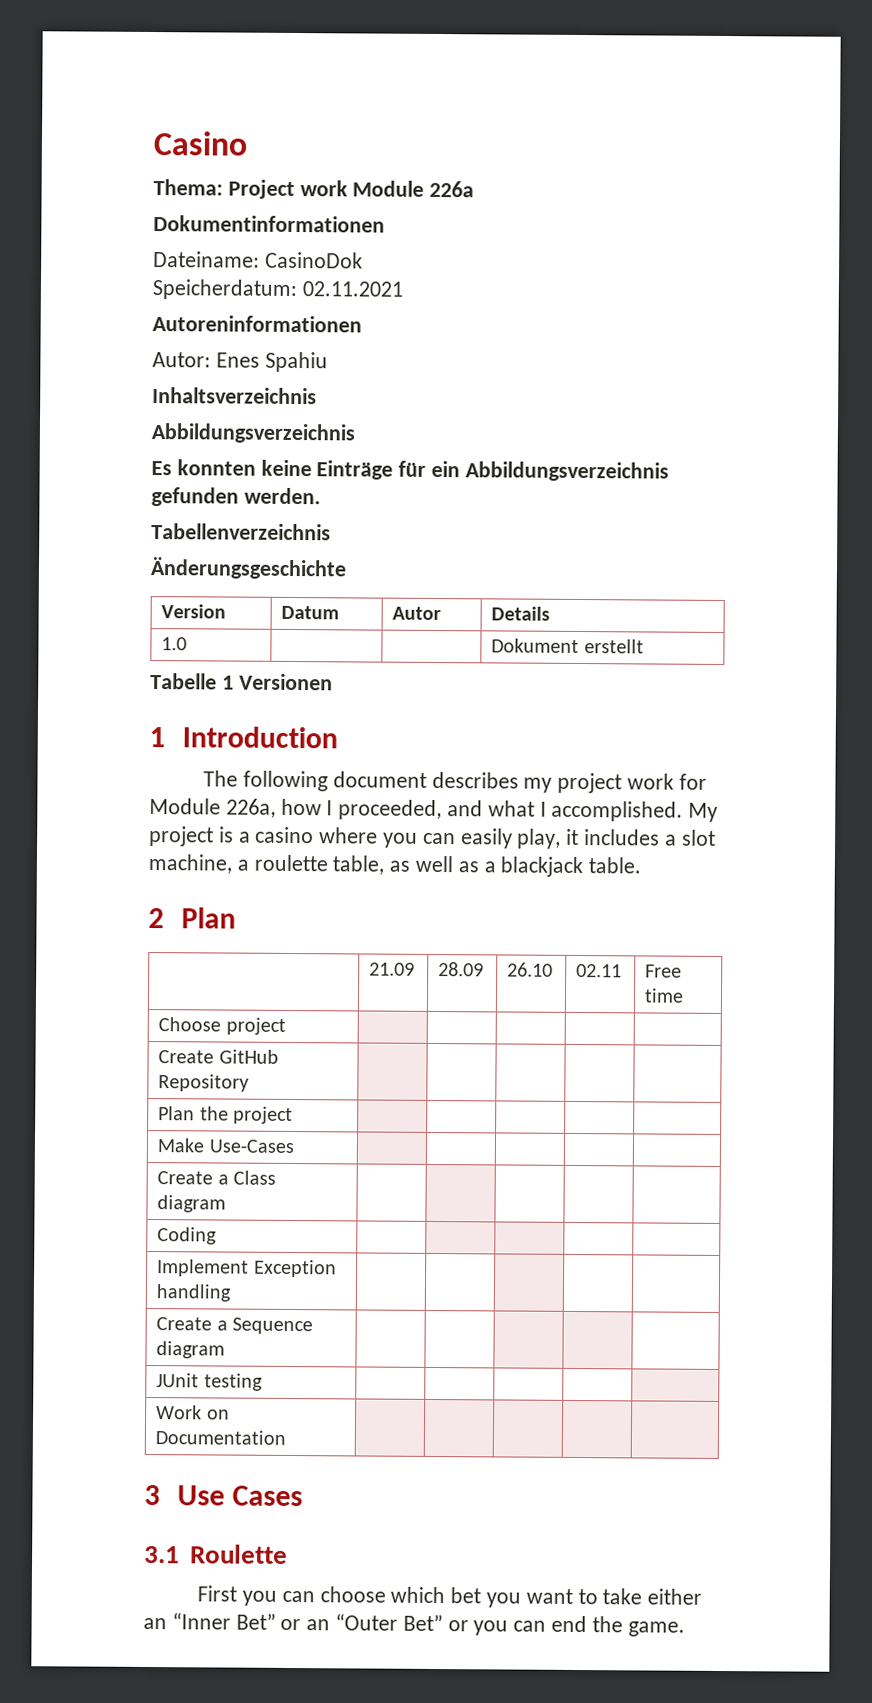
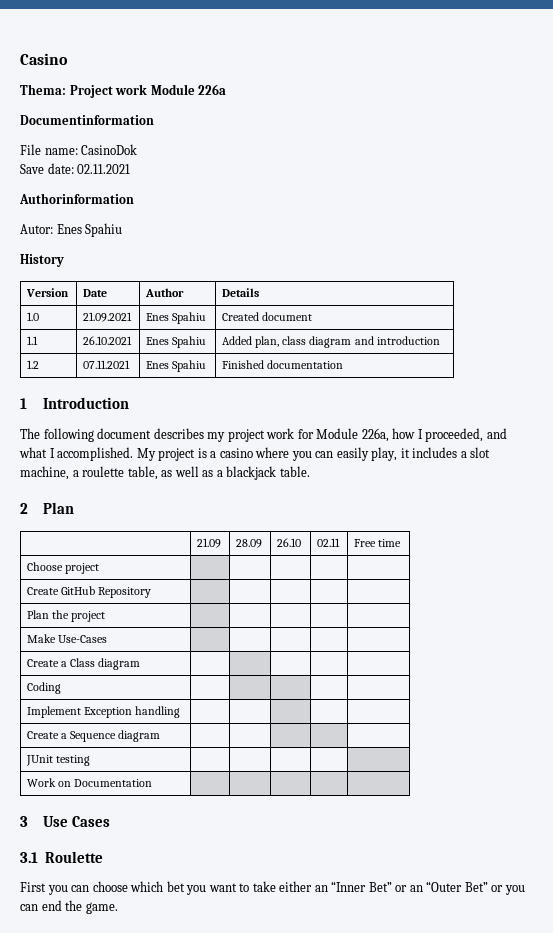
[153,215,385,233] [153,251,260,268] Dokumentinformationen // Dateiname: -> [20,115,154,125] [20,144,78,155] Documentinformation // File name:
[152,279,297,301] Speicherdatum: -> [20,163,74,174] Save date:
[152,315,362,333] Autoreninformationen -> [19,193,134,204] Authorinformation
[152,387,317,405] [151,423,355,444] [151,459,669,482] [151,487,321,507] [151,523,331,541] [150,557,347,580] Inhaltsverzeichnis // Abbildungsverzeichnis // Es konnten keine Einträge für ein Abbildungsverzeichnis gefunden werden. // Tabellenverzeichnis // Änderungsgeschichte -> [20,254,64,267] History
[281,605,340,620] [392,606,442,621] Datum | Autor -> [83,289,108,297] [145,288,185,297] Date | Author
[491,638,644,654] [150,673,333,691] | | Dokument erstellt // Tabelle 1 Versionen -> [83,312,133,322] [146,312,207,324] [222,312,313,321] [27,336,39,345] [83,336,133,345] [146,336,207,348] [222,336,440,348] [27,360,40,369] [83,360,131,369] [146,360,207,372] [222,360,344,369] 21.09.2021 | Enes Spahiu | Created document // 1.1 | 26.10.2021 | Enes Spahiu | Added plan, class diagram and introduction // 1.2 | 07.11.2021 | Enes Spahiu | Finished documentation

